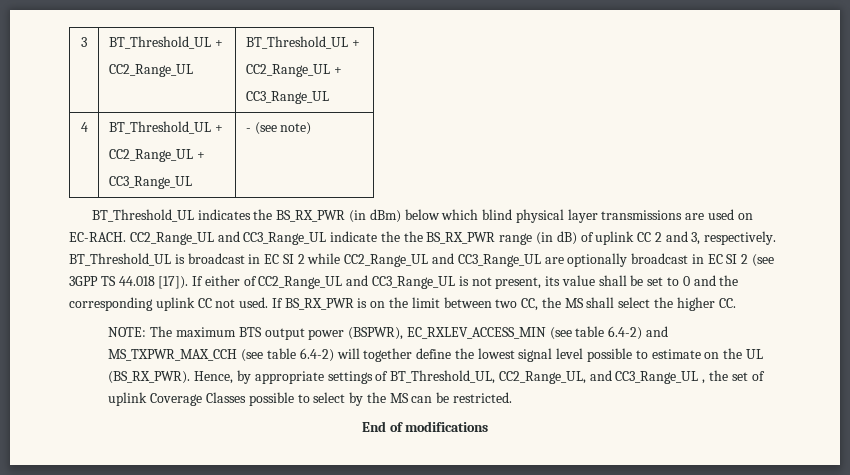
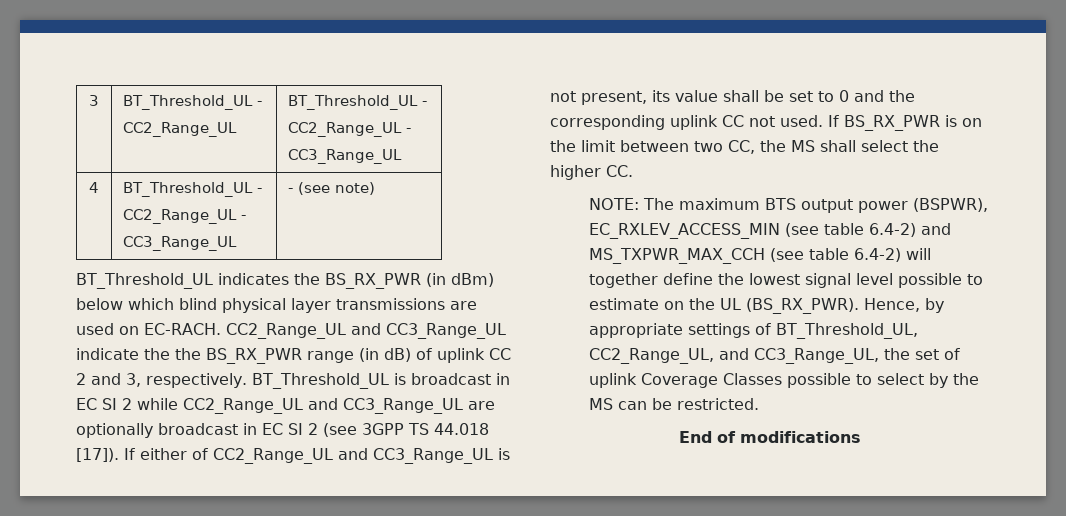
[214,40,223,47] + -> [257,101,263,106] -
[351,40,360,47] [245,64,342,77] + // CC2_Range_UL + -> [422,101,428,106] [288,122,412,137] - // CC2_Range_UL -
[214,125,223,132] [108,149,205,162] + // CC2_Range_UL + -> [257,188,263,193] [123,209,247,224] - // CC2_Range_UL -
[615,371,706,384] CC3_Range_UL , -> [754,348,880,364] CC3_Range_UL,

